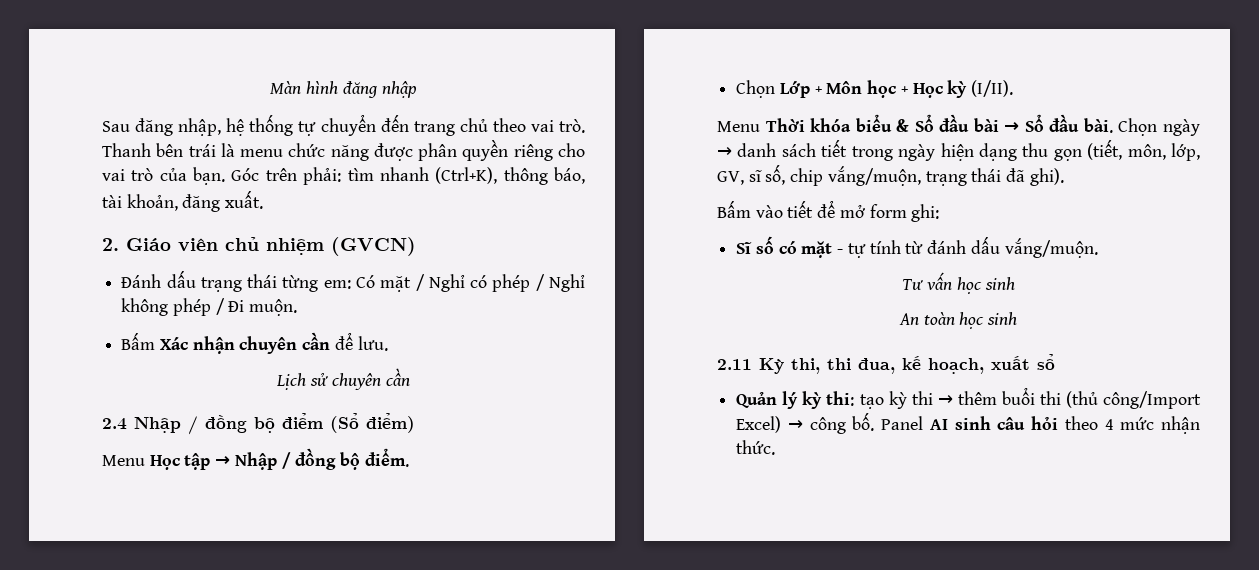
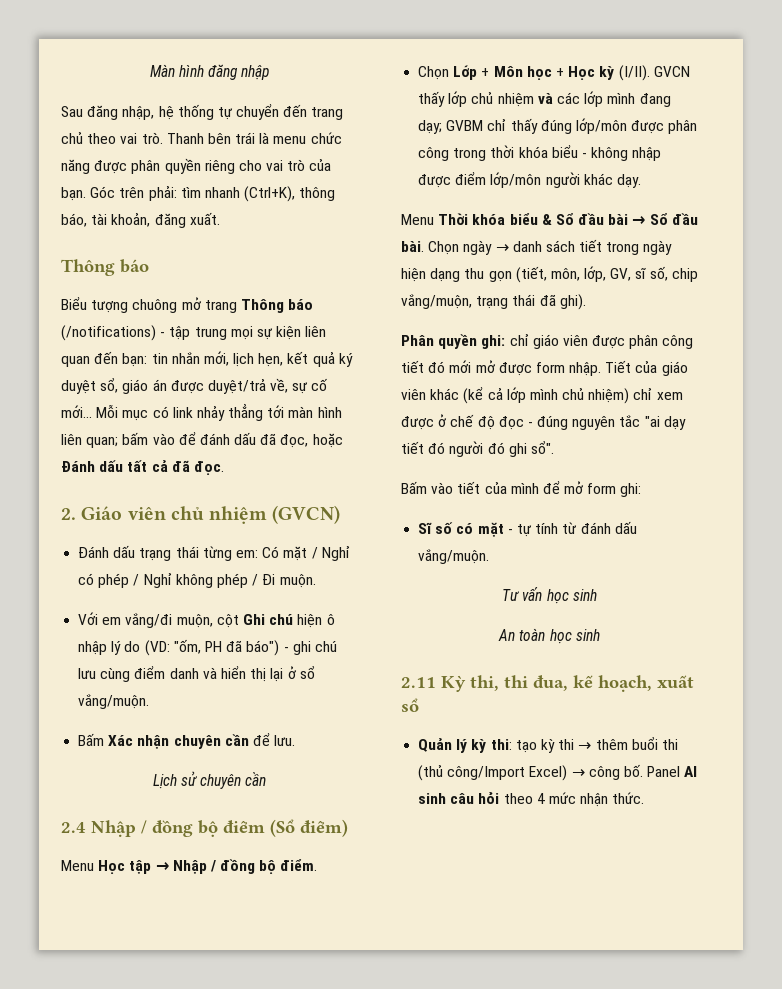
(264, 199) none -> [61,259,149,276] [61,297,314,313] [61,325,327,341] [61,351,353,367] [61,378,329,394] [61,403,342,421] [61,432,343,448] [61,460,224,475] // Thông báo // Biểu tượng chuông mở trang Thông báo (/notifications) - tập trung mọi sự kiện liên quan đến bạn: tin nhắn mới, lịch hẹn, kết quả ký duyệt sổ, giáo án được duyệt/trả về, sự cố mới... Mỗi mục có link nhảy thẳng tới màn hình liên quan; bấm vào để đánh dấu đã đọc, hoặc Đánh dấu tất cả đã đọc.
(298, 307) none -> [78,612,335,628] [78,639,337,656] [78,666,315,682] [78,694,150,709] // Với em vắng/đi muộn, cột Ghi chú hiện ô nhập lý do (VD: "ốm, PH đã báo") - ghi chú lưu cùng điểm danh và hiển thị lại ở sổ vắng/muộn.
(1014, 88) none -> [653,66,690,77] [418,91,671,107] [418,118,698,134] [418,145,662,161] [418,172,641,188] GVCN thấy lớp chủ nhiệm và các lớp mình đang dạy; GVBM chỉ thấy đúng lớp/môn được phân công trong thời khóa biểu - không nhập được điểm lớp/môn người khác dạy.
(1064, 177) none -> [401,334,694,349] [401,360,688,376] [401,387,683,404] [401,414,686,430] [401,441,554,457] // Phân quyền ghi: chỉ giáo viên được phân công tiết đó mới mở được form nhập. Tiết của giáo viên khác (kể cả lớp mình chủ nhiệm) chỉ xem được ở chế độ đọc - đúng nguyên tắc "ai dạy tiết đó người đó ghi sổ".
(814, 209) none -> [484,482,539,494] của mình

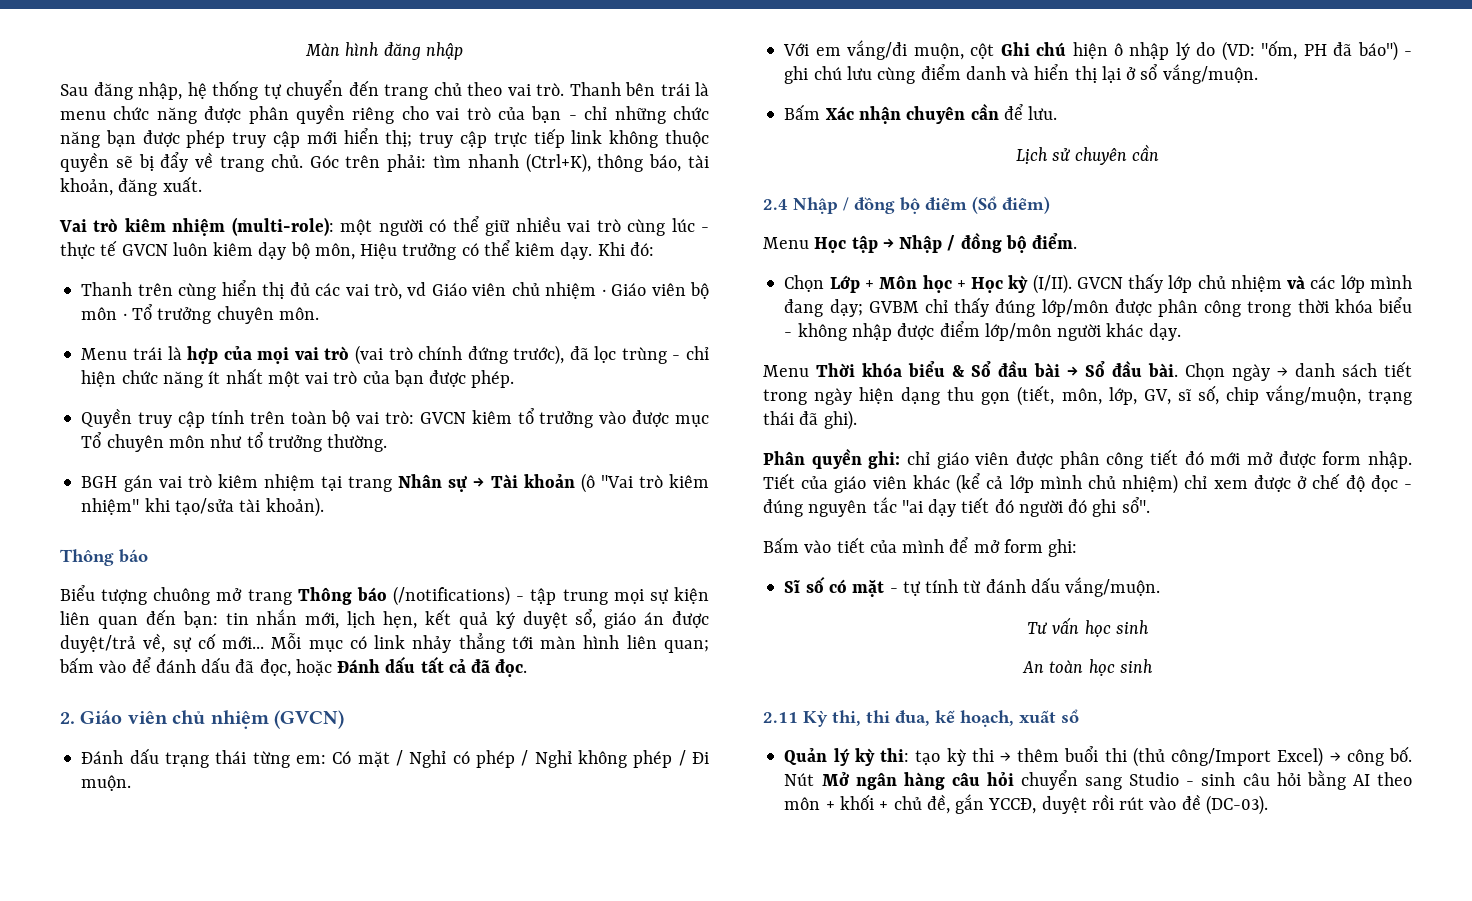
[61,187,86,201] bạn. -> [531,106,709,124] [60,128,709,148] [60,152,303,172] bạn - chỉ những chức năng bạn được phép truy cập mới hiển thị; truy cập trực tiếp link không thuộc quyền sẽ bị đẩy về trang chủ.
(220, 218) none -> [59,216,709,236] [60,240,654,260] [81,280,710,300] [81,304,319,324] [81,345,709,365] [81,368,515,388] [81,408,709,428] [81,432,388,452] [81,473,709,493] [81,497,324,517] // Vai trò kiêm nhiệm (multi-role): một người có thể giữ nhiều vai trò cùng lúc - thực tế GVCN luôn kiêm dạy bộ môn, Hiệu trưởng có thể kiêm dạy. Khi đó: // Thanh trên cùng hiển thị đủ các vai trò, vd Giáo viên chủ nhiệm · Giáo viên bộ môn · Tổ trưởng chuyên môn. // Menu trái là hợp của mọi vai trò (vai trò chính đứng trước), đã lọc trùng - chỉ hiện chức năng ít nhất một vai trò của bạn được phép. // Quyền truy cập tính trên toàn bộ vai trò: GVCN kiêm tổ trưởng vào được mục Tổ chuyên môn như tổ trưởng thường. // BGH gán vai trò kiêm nhiệm tại trang Nhân sự → Tài khoản (ô "Vai trò kiêm nhiệm" khi tạo/sửa tài khoản).
[647,766,698,777] [418,792,645,807] Panel AI sinh câu hỏi theo 4 mức nhận thức. -> [784,770,1412,790] [784,794,1268,815] Nút Mở ngân hàng câu hỏi chuyển sang Studio - sinh câu hỏi bằng AI theo môn + khối + chủ đề, gắn YCCĐ, duyệt rồi rút vào đề (DC-03).

